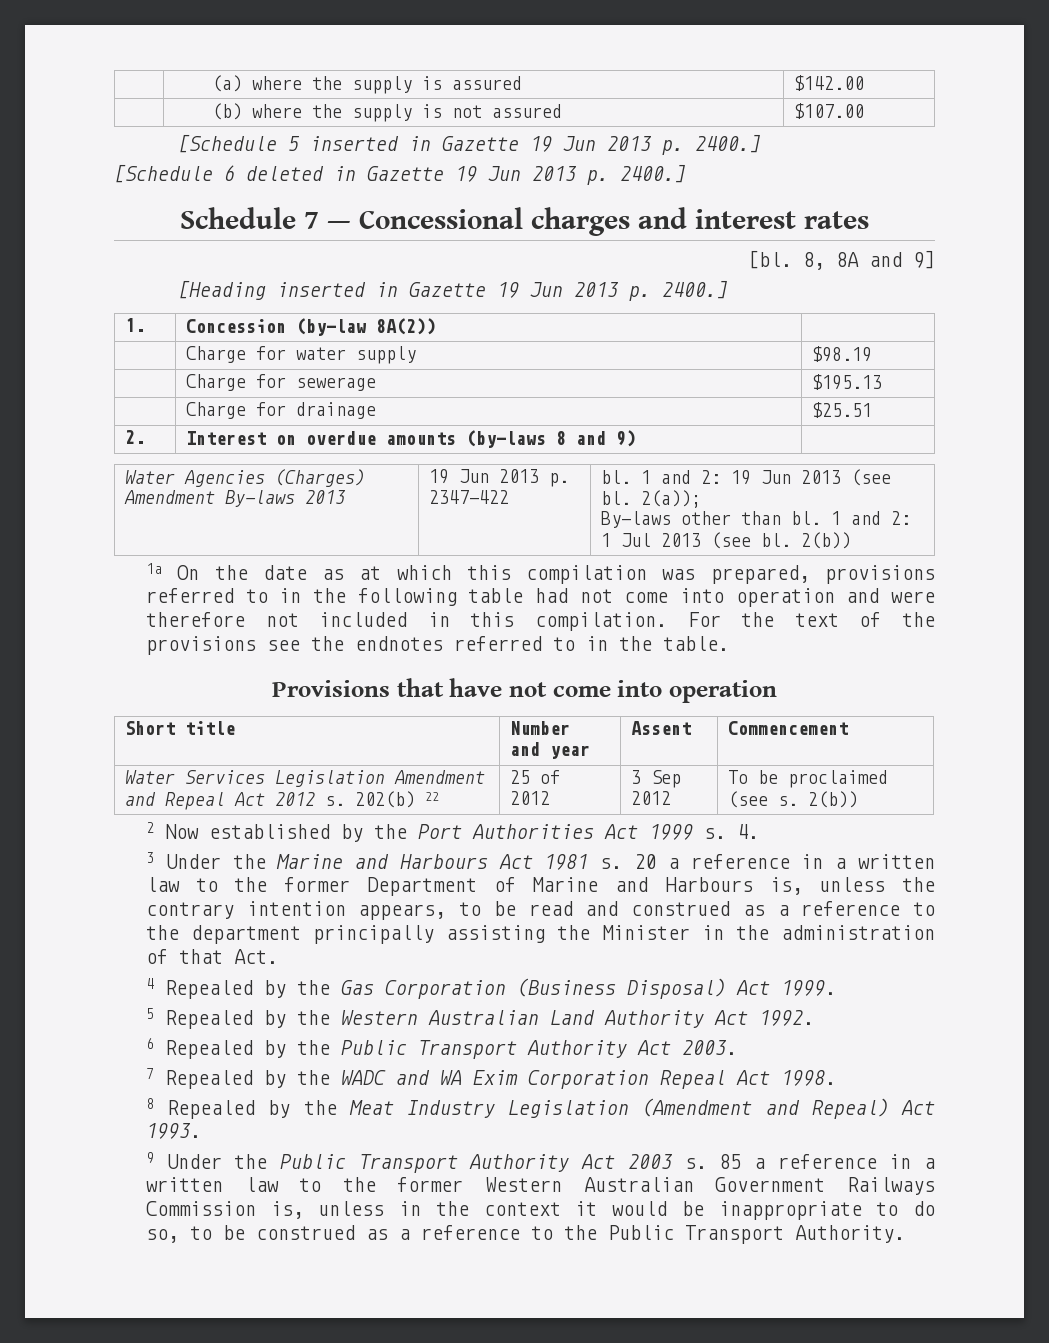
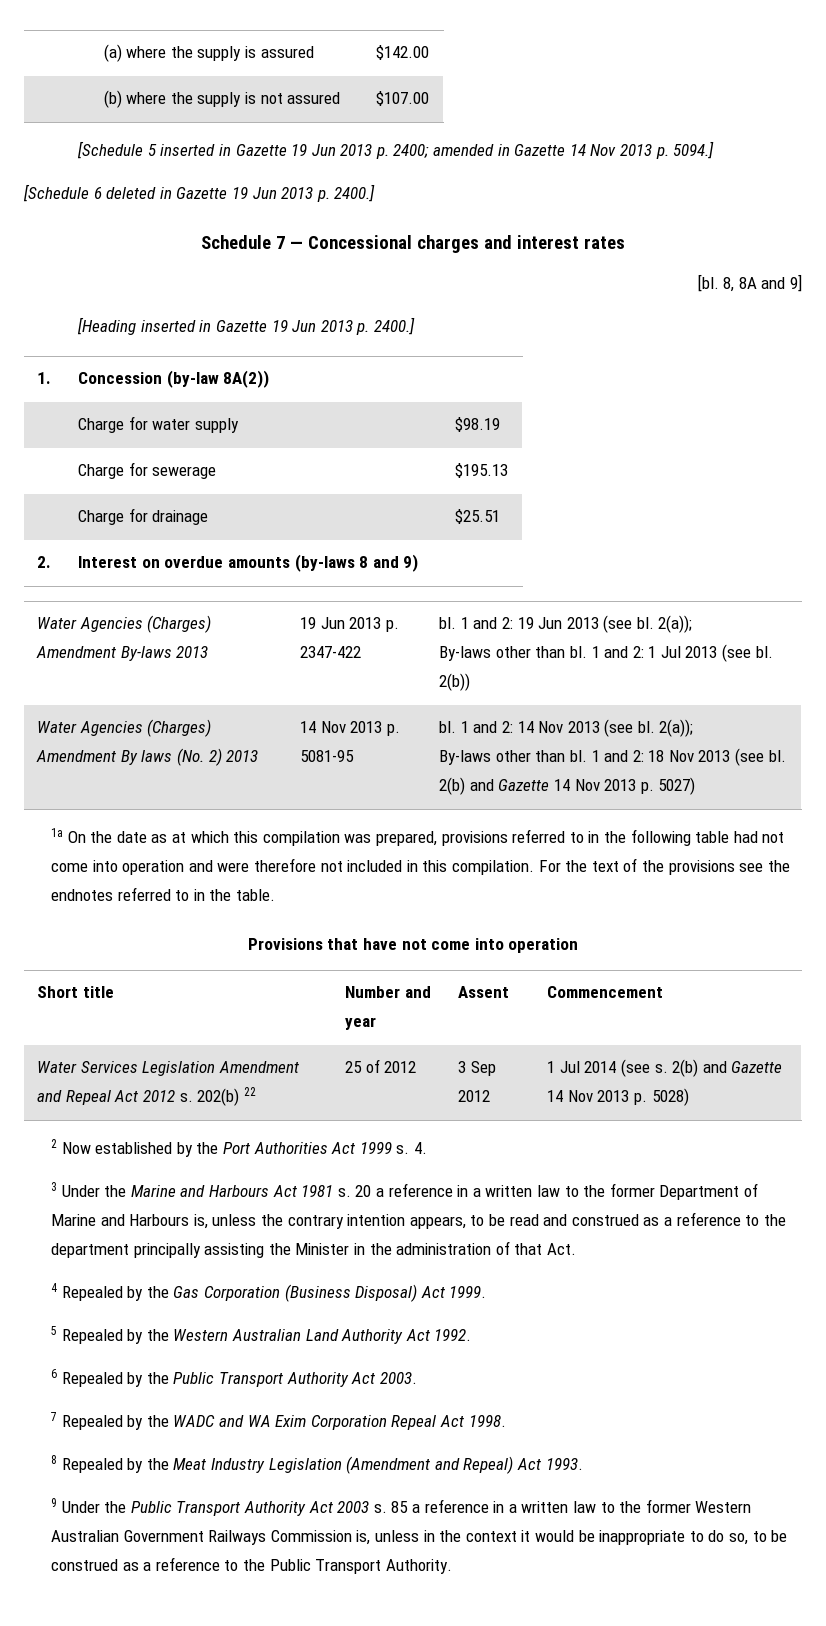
[694,134,761,153] 2400.] -> [393,141,715,159] 2400; amended in Gazette 14 Nov 2013 p. 5094.]
(852, 540) none -> [37,719,212,737] [36,748,259,766] [300,721,400,736] [300,750,355,762] [439,719,694,737] [439,748,786,766] [439,777,696,795] // Water Agencies (Charges) Amendment By laws (No. 2) 2013 | 14 Nov 2013 p. 5081-95 | bl. 1 and 2: 14 Nov 2013 (see bl. 2(a)); // By-laws other than bl. 1 and 2: 18 Nov 2013 (see bl. 2(b) and Gazette 14 Nov 2013 p. 5027)
[728,770,889,788] [728,791,859,808] To be proclaimed (see s. 2(b)) -> [547,1059,783,1077] [547,1088,689,1106] 1 Jul 2014 (see s. 2(b) and Gazette 14 Nov 2013 p. 5028)

